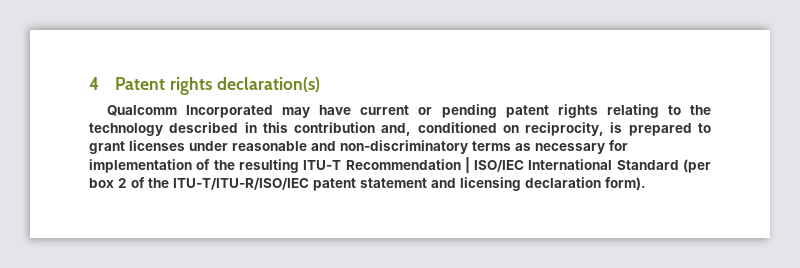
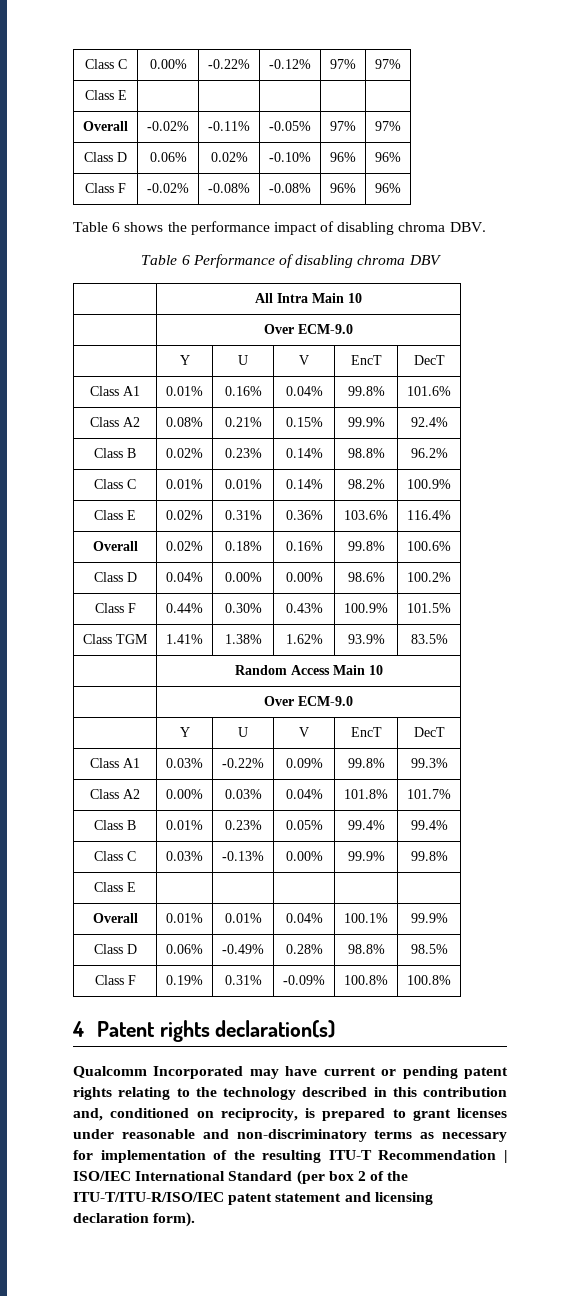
(89, 83) none -> [84,59,127,69] [149,59,187,69] [208,59,250,69] [269,59,311,69] [330,59,356,69] [375,59,401,69] [84,90,127,100] [83,121,128,131] [147,121,189,131] [208,121,250,131] [269,121,311,131] [330,121,356,131] [375,121,401,131] [84,152,127,162] [149,152,187,162] [210,152,248,162] [269,152,311,162] [330,152,356,162] [375,152,401,162] [85,183,126,193] [147,183,189,193] [208,183,250,193] [269,183,311,193] [330,183,356,193] [375,183,401,193] [73,221,486,235] [141,254,441,268] [255,293,362,303] [264,324,353,334] [179,355,190,365] [238,355,248,365] [299,355,309,365] [350,355,382,365] [413,355,445,365] [90,386,140,396] [166,386,203,396] [224,386,262,396] [285,386,323,396] [347,386,385,396] [407,386,451,396] [90,417,140,427] [166,417,203,427] [224,417,262,427] [285,417,323,427] [347,417,385,427] [410,417,448,427] [94,448,136,458] [166,448,203,458] [224,448,262,458] [285,448,323,458] [347,448,385,458] [410,448,448,458] [94,479,136,489] [166,479,203,489] [224,479,262,489] [285,479,323,489] [347,479,385,489] [407,479,451,489] [94,510,136,520] [166,510,203,520] [224,510,262,520] [285,510,323,520] [344,510,388,520] [407,510,451,520] [92,541,138,551] [166,541,203,551] [224,541,262,551] [285,541,323,551] [347,541,385,551] [407,541,451,551] [93,572,137,582] [166,572,203,582] [224,572,262,582] [285,572,323,582] [347,572,385,582] [407,572,451,582] [94,603,136,613] [166,603,203,613] [224,603,262,613] [285,603,323,613] [344,603,388,613] [407,603,451,613] [83,634,148,644] [166,634,203,644] [224,634,262,644] [285,634,323,644] [347,634,385,644] [410,634,448,644] [234,665,383,675] [264,696,353,706] [179,727,190,737] [238,727,248,737] [299,727,309,737] [350,727,382,737] [413,727,445,737] [90,758,140,768] [166,758,203,768] [222,758,264,768] [285,758,323,768] [347,758,385,768] [410,758,448,768] [90,789,140,799] [166,789,203,799] [224,789,262,799] [285,789,323,799] [344,789,388,799] [407,789,451,799] [94,820,136,830] [166,820,203,830] [224,820,262,830] [285,820,323,830] [347,820,385,830] [410,820,448,830] [94,851,136,861] [166,851,203,861] [222,851,264,861] [285,851,323,861] [347,851,385,861] [410,851,448,861] [94,882,136,892] [92,913,138,923] [166,913,203,923] [224,913,262,923] [285,913,323,923] [344,913,388,923] [410,913,448,923] [93,944,137,954] [166,944,203,954] [222,944,264,954] [285,944,323,954] [347,944,385,954] [410,944,448,954] [94,975,136,985] [166,975,203,985] [224,975,262,985] [283,975,325,985] [344,975,388,985] [407,975,451,985] Class C | 0.00% | -0.22% | -0.12% | 97% | 97% // Class E | | | | | // Overall | -0.02% | -0.11% | -0.05% | 97% | 97% // Class D | 0.06% | 0.02% | -0.10% | 96% | 96% // Class F | -0.02% | -0.08% | -0.08% | 96% | 96% // Table 6 shows the performance impact of disabling chroma DBV. // Table 6 Performance of disabling chroma DBV // | All Intra Main 10 // | Over ECM-9.0 // | Y | U | V | EncT | DecT // Class A1 | 0.01% | 0.16% | 0.04% | 99.8% | 101.6% // Class A2 | 0.08% | 0.21% | 0.15% | 99.9% | 92.4% // Class B | 0.02% | 0.23% | 0.14% | 98.8% | 96.2% // Class C | 0.01% | 0.01% | 0.14% | 98.2% | 100.9% // Class E | 0.02% | 0.31% | 0.36% | 103.6% | 116.4% // Overall | 0.02% | 0.18% | 0.16% | 99.8% | 100.6% // Class D | 0.04% | 0.00% | 0.00% | 98.6% | 100.2% // Class F | 0.44% | 0.30% | 0.43% | 100.9% | 101.5% // Class TGM | 1.41% | 1.38% | 1.62% | 93.9% | 83.5% // | Random Access Main 10 // | Over ECM-9.0 // | Y | U | V | EncT | DecT // Class A1 | 0.03% | -0.22% | 0.09% | 99.8% | 99.3% // Class A2 | 0.00% | 0.03% | 0.04% | 101.8% | 101.7% // Class B | 0.01% | 0.23% | 0.05% | 99.4% | 99.4% // Class C | 0.03% | -0.13% | 0.00% | 99.9% | 99.8% // Class E | | | | | // Overall | 0.01% | 0.01% | 0.04% | 100.1% | 99.9% // Class D | 0.06% | -0.49% | 0.28% | 98.8% | 98.5% // Class F | 0.19% | 0.31% | -0.09% | 100.8% | 100.8% //

